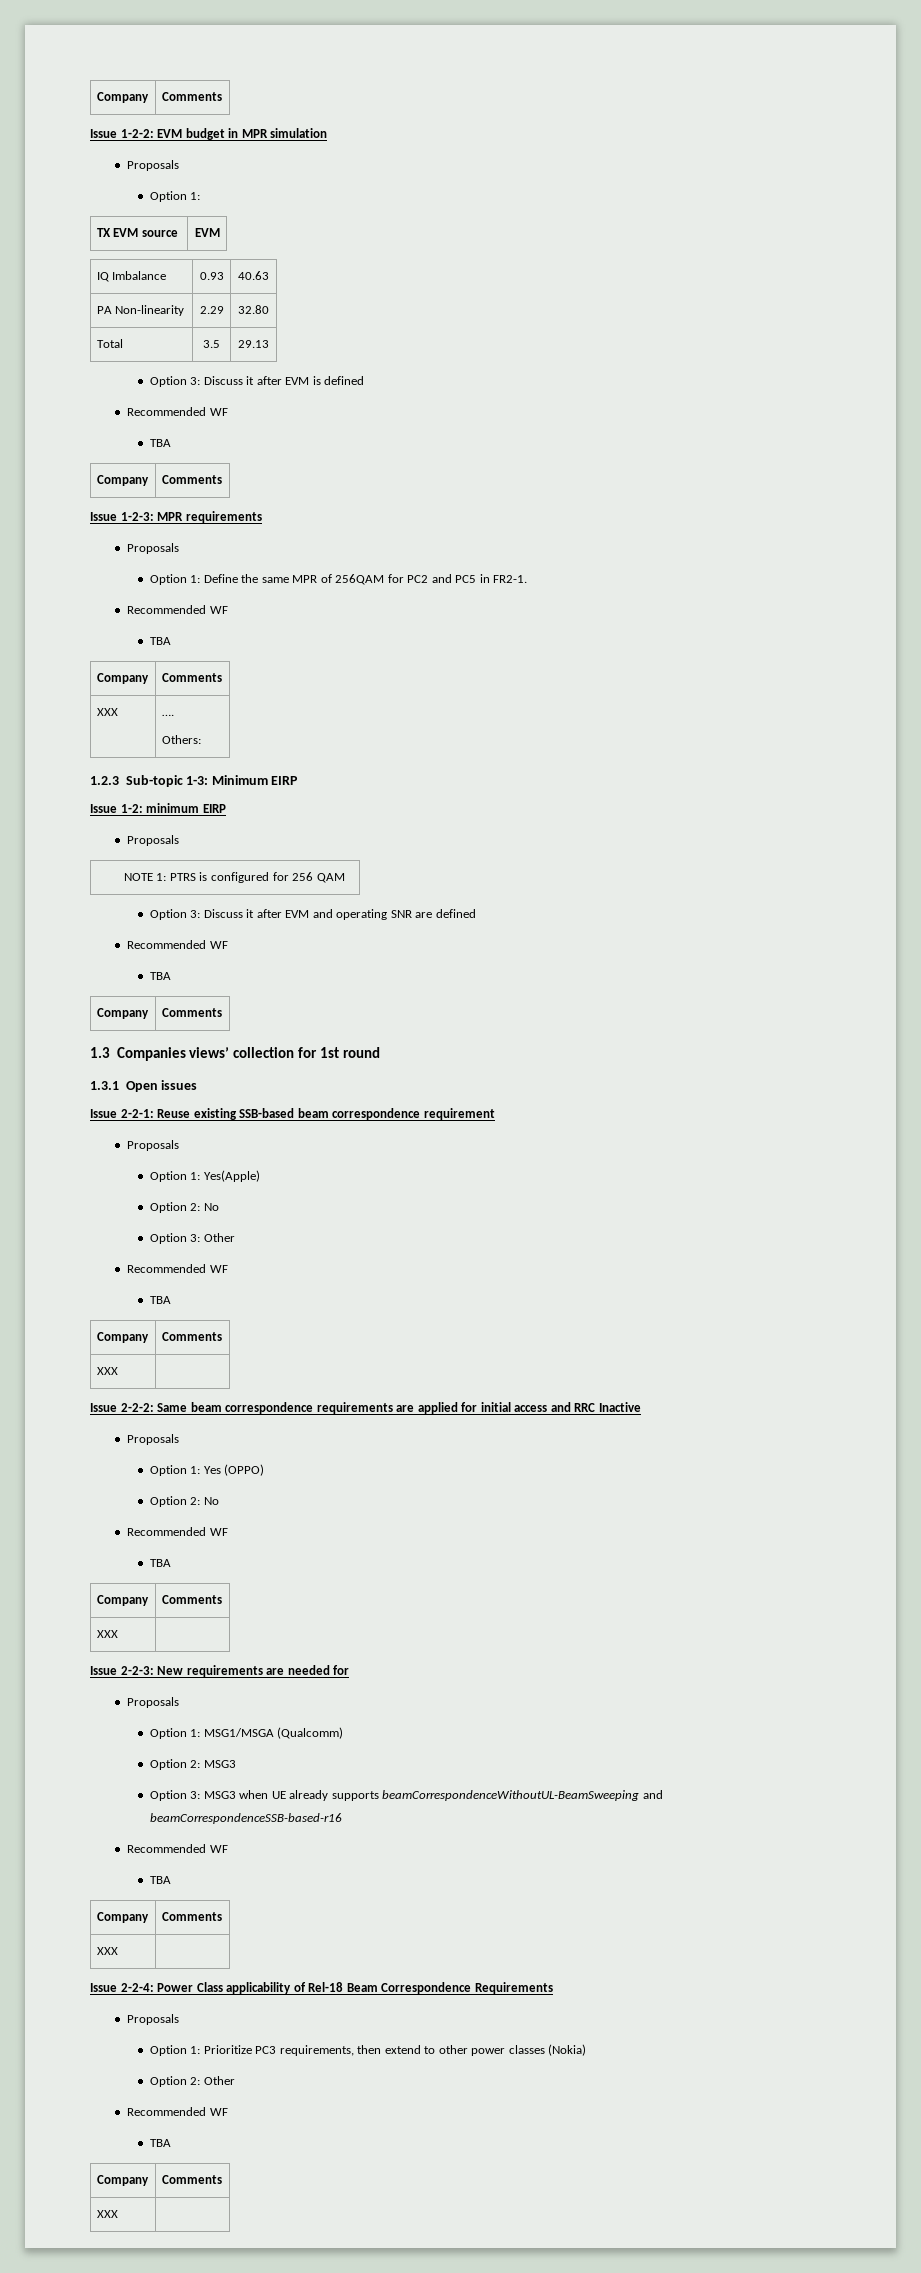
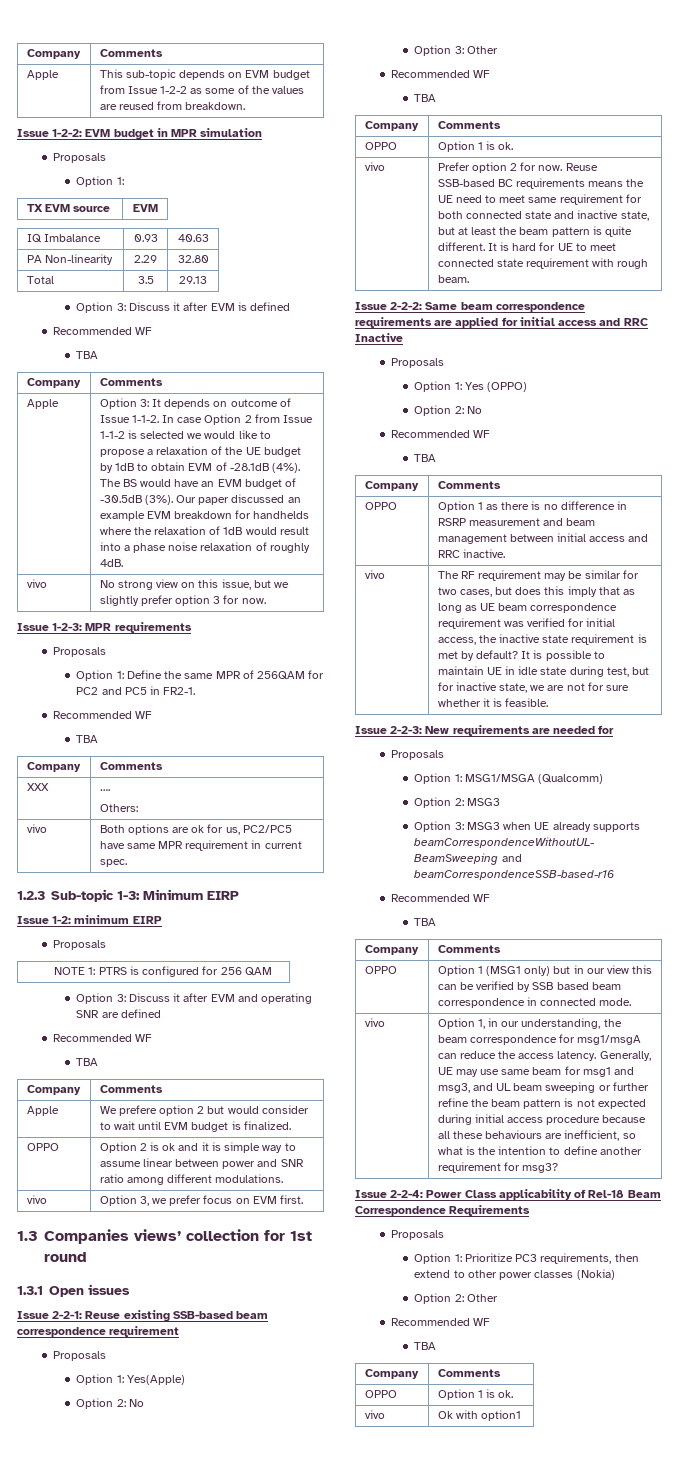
[96,92,149,103] [161,92,222,101] Company | Comments -> [26,49,81,59] [99,49,163,57] [26,70,59,80] [99,69,310,80] [99,85,305,94] [99,101,246,110] Company | Comments // Apple | This sub-topic depends on EVM budget from Issue 1-2-2 as some of the values are reused from breakdown.
(222, 479) none -> [26,399,59,409] [99,398,291,409] [99,414,314,425] [99,430,271,439] [99,446,301,457] [99,462,301,473] [99,478,297,489] [99,494,301,505] [99,510,310,521] [99,526,309,535] [99,542,310,553] [99,559,123,567] [26,579,47,588] [99,579,290,590] [99,595,266,606] // Apple | Option 3: It depends on outcome of Issue 1-1-2. In case Option 2 from Issue 1-1-2 is selected we would like to propose a relaxation of the UE budget by 1dB to obtain EVM of -28.1dB (4%). The BS would have an EVM budget of -30.5dB (3%). Our paper discussed an example EVM breakdown for handhelds where the relaxation of 1dB would result into a phase noise relaxation of roughly 4dB. // vivo | No strong view on this issue, but we slightly prefer option 3 for now.
(201, 739) none -> [26,824,47,833] [99,824,292,835] [99,840,302,851] [99,859,127,867] // vivo | Both options are ok for us, PC2/PC5 have same MPR requirement in current spec.
(222, 1012) none -> [26,1106,59,1116] [99,1105,309,1116] [99,1121,291,1132] [26,1143,59,1151] [99,1142,296,1153] [99,1158,304,1169] [99,1174,284,1185] [26,1195,47,1204] [99,1195,304,1206] // Apple | We prefere option 2 but would consider to wait until EVM budget is finalized. // OPPO | Option 2 is ok and it is simple way to assume linear between power and SNR ratio among different modulations. // vivo | Option 3, we prefer focus on EVM first.
[96,1367,118,1375] XXX | -> [364,142,397,150] [437,141,514,152] [364,162,385,171] [437,162,598,173] [437,178,645,189] [437,194,642,205] [437,210,649,221] [437,226,633,237] [437,242,617,251] [437,258,649,269] [437,275,469,283] OPPO | Option 1 is ok. // vivo | Prefer option 2 for now. Reuse SSB-based BC requirements means the UE need to meet same requirement for both connected state and inactive state, but at least the beam pattern is quite different. It is hard for UE to meet connected state requirement with rough beam.
[96,1630,118,1638] XXX | -> [364,502,397,510] [437,501,628,512] [437,518,596,526] [437,533,649,544] [437,549,505,558] [364,570,385,579] [437,570,639,581] [437,586,636,597] [437,603,618,613] [437,618,616,629] [437,634,647,645] [437,650,605,661] [437,666,650,677] [437,682,630,693] [437,698,549,707] OPPO | Option 1 as there is no difference in RSRP measurement and beam management between initial access and RRC inactive. // vivo | The RF requirement may be similar for two cases, but does this imply that as long as UE beam correspondence requirement was verified for initial access, the inactive state requirement is met by default? It is possible to maintain UE in idle state during test, but for inactive state, we are not for sure whether it is feasible.
[96,1947,118,1955] XXX | -> [364,966,397,974] [437,965,653,976] [437,981,621,992] [437,997,632,1008] [364,1018,385,1027] [437,1018,622,1029] [437,1034,642,1045] [437,1051,651,1061] [437,1066,635,1077] [437,1082,649,1093] [437,1098,646,1109] [437,1114,647,1125] [437,1130,636,1141] [437,1146,642,1155] [437,1162,559,1173] OPPO | Option 1 (MSG1 only) but in our view this can be verified by SSB based beam correspondence in connected mode. // vivo | Option 1, in our understanding, the beam correspondence for msg1/msgA can reduce the access latency. Generally, UE may use same beam for msg1 and msg3, and UL beam sweeping or further refine the beam pattern is not expected during initial access procedure because all these behaviours are inefficient, so what is the intention to define another requirement for msg3?
[96,2210,118,2218] XXX | -> [364,1390,397,1398] [437,1389,514,1400] [364,1410,385,1419] [437,1410,522,1421] OPPO | Option 1 is ok. // vivo | Ok with option1

